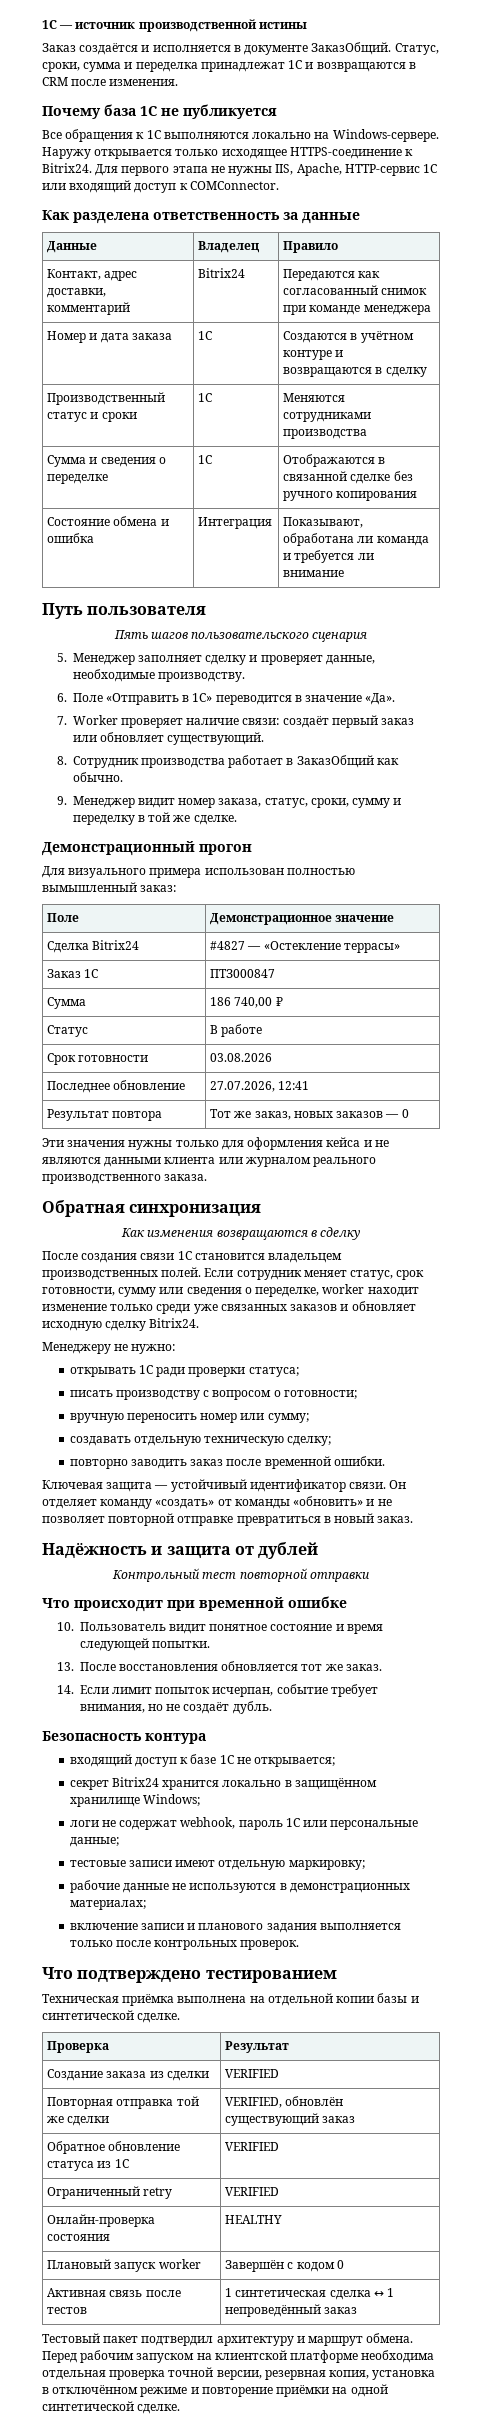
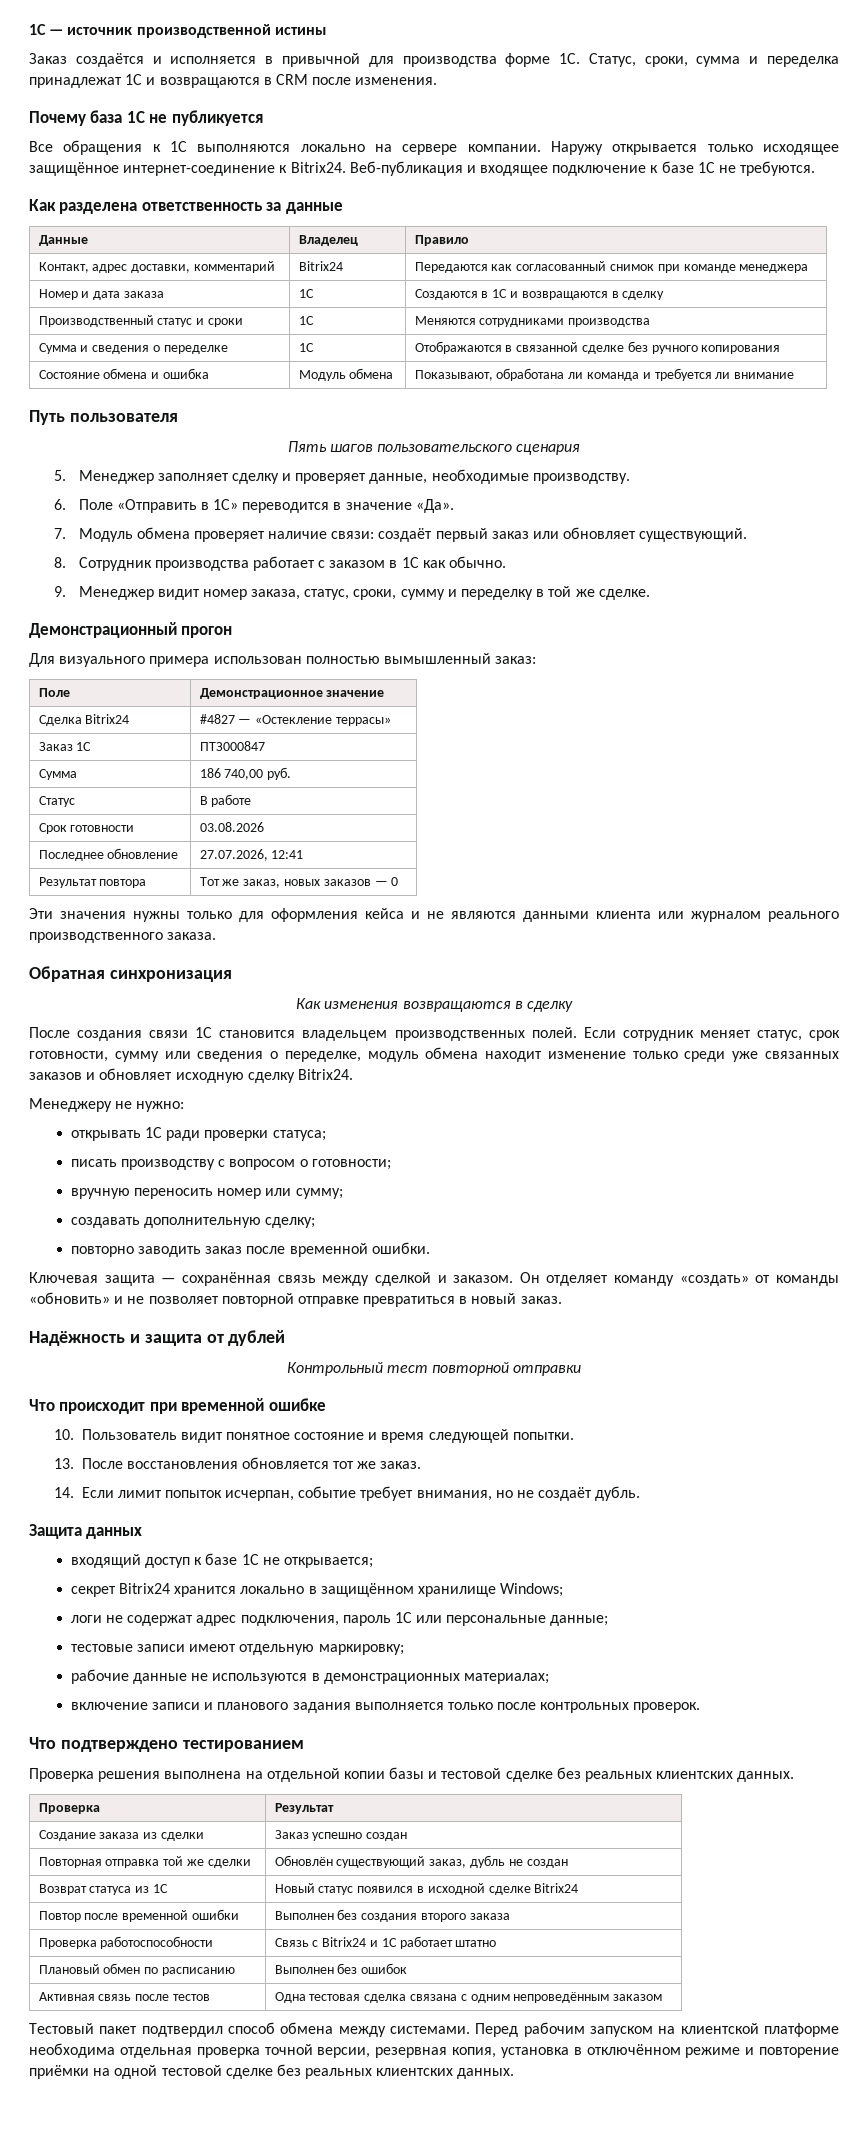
[244,42,392,55] документе ЗаказОбщий. -> [281,53,581,67] привычной для производства форме 1С.
[332,129,439,142] Windows-сервере. -> [402,144,541,155] сервере компании.
[289,147,414,159] [42,163,438,176] [42,180,279,193] HTTPS-соединение к Bitrix24. Для первого этапа не нужны IIS, Apache, HTTP-сервис 1С или входящий доступ к COMConnector. -> [29,161,816,176] защищённое интернет-соединение к Bitrix24. Веб-публикация и входящее подключение к базе 1С не требуются.
[360,331,414,343] [283,350,333,360] учётном контуре -> [492,289,508,298] 1С
[198,517,273,529] Интеграция -> [298,368,394,381] Модуль обмена
[72,715,118,725] Worker -> [78,527,190,542] Модуль обмена
[286,755,374,768] в ЗаказОбщий -> [318,557,419,568] с заказом в 1С
[275,997,283,1006] ₽ -> [267,767,292,780] руб.
[322,1284,365,1294] worker -> [367,1047,479,1062] модуль обмена
[134,1436,285,1446] отдельную техническую -> [144,1217,262,1228] дополнительную
[170,1479,387,1492] устойчивый идентификатор связи. -> [181,1272,514,1286] сохранённая связь между сделкой и заказом.
[42,1731,206,1744] Безопасность контура -> [29,1524,143,1539] Защита данных
[180,1817,236,1829] webhook, -> [196,1615,339,1626] адрес подключения,
[42,1994,175,2006] Техническая приёмка -> [29,1768,161,1782] Проверка решения
[42,2010,181,2023] синтетической сделке. -> [441,1767,795,1782] тестовой сделке без реальных клиентских данных.
[225,2069,280,2078] VERIFIED -> [274,1830,408,1841] Заказ успешно создан
[225,2096,344,2108] [225,2113,356,2126] [47,2141,181,2154] [47,2159,129,2171] [225,2142,280,2151] [47,2186,173,2199] [225,2187,280,2196] [47,2214,156,2227] [47,2234,111,2241] [225,2215,283,2224] [47,2259,201,2272] [225,2260,344,2272] [47,2288,181,2297] [47,2307,88,2314] [225,2288,395,2300] [225,2304,358,2317] VERIFIED, обновлён существующий заказ // Обратное обновление статуса из 1С | VERIFIED // Ограниченный retry | VERIFIED // Онлайн-проверка состояния | HEALTHY // Плановый запуск worker | Завершён с кодом 0 // Активная связь после тестов | 1 синтетическая сделка ↔ 1 непроведённый заказ -> [274,1855,568,1868] [38,1884,169,1895] [274,1883,579,1895] [38,1909,240,1922] [274,1909,510,1922] [38,1936,214,1949] [274,1936,497,1949] [38,1963,236,1976] [274,1963,408,1974] [38,1992,211,2001] [274,1992,663,2003] Обновлён существующий заказ, дубль не создан // Возврат статуса из 1С | Новый статус появился в исходной сделке Bitrix24 // Повтор после временной ошибки | Выполнен без создания второго заказа // Проверка работоспособности | Связь с Bitrix24 и 1С работает штатно // Плановый обмен по расписанию | Выполнен без ошибок // Активная связь после тестов | Одна тестовая сделка связана с одним непроведённым заказом
[216,2333,414,2346] архитектуру и маршрут обмена. -> [228,2022,470,2037] способ обмена между системами.
[42,2401,181,2414] синтетической сделке. -> [161,2064,515,2079] тестовой сделке без реальных клиентских данных.

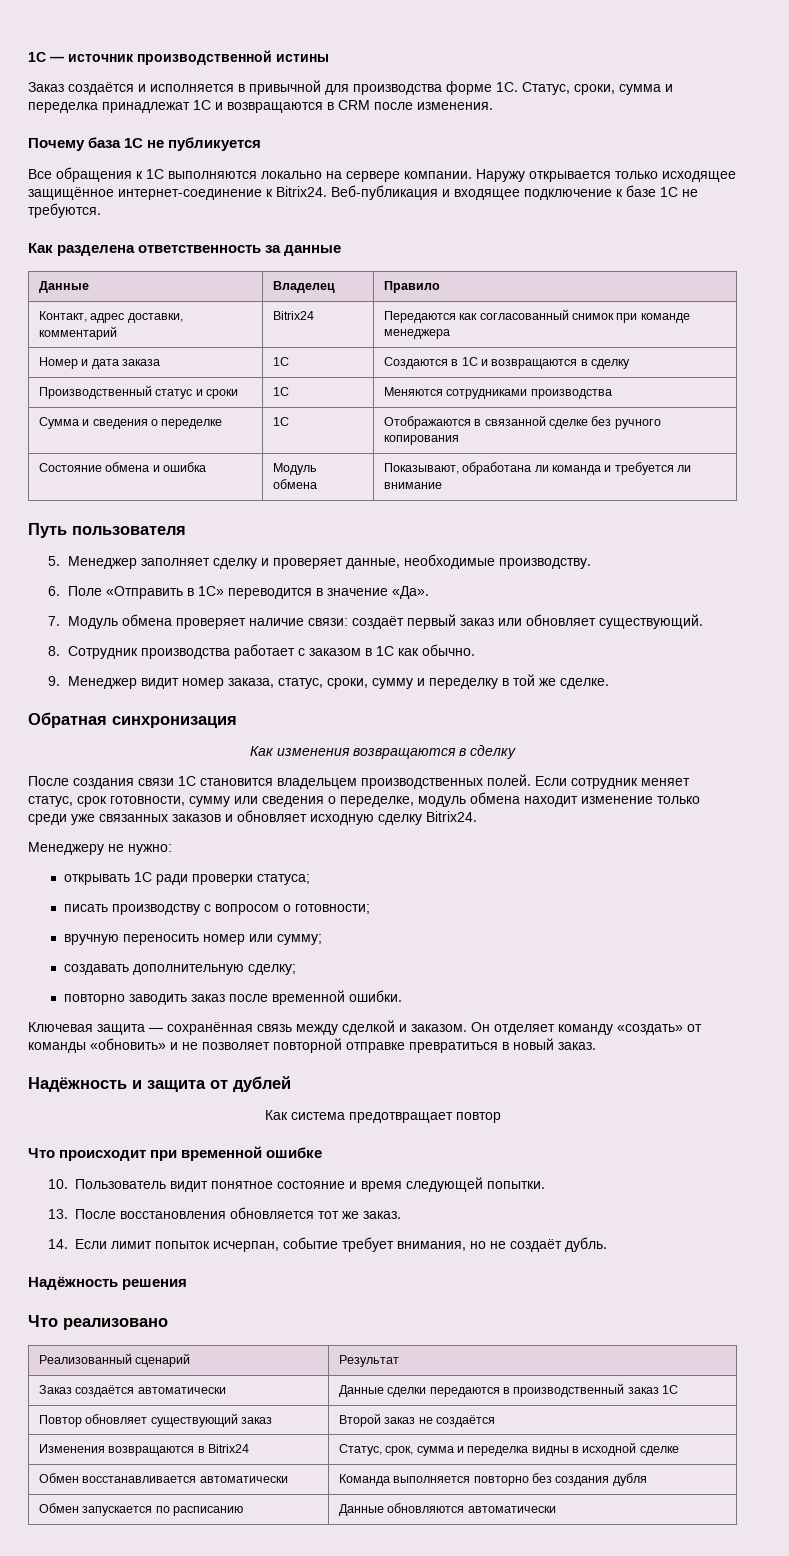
[287,441,581,455] // Пять шагов пользовательского сценария -> (186, 530) none
[29,622,233,638] [29,653,537,667] [38,688,70,697] [199,688,385,699] [38,714,130,726] [199,714,392,726] [38,742,92,751] [199,741,265,751] [38,769,77,780] [199,767,292,780] [38,796,75,807] [199,794,252,807] [38,823,135,834] [199,822,264,832] [38,848,179,861] [199,849,304,861] [38,877,147,888] [199,877,399,888] [29,908,839,922] [29,932,217,943] // Демонстрационный прогон // Для визуального примера использован полностью вымышленный заказ: // Поле | Демонстрационное значение // Сделка Bitrix24 | #4827 — «Остекление террасы» // Заказ 1С | ПТЗ000847 // Сумма | 186 740,00 руб. // Статус | В работе // Срок готовности | 03.08.2026 // Последнее обновление | 27.07.2026, 12:41 // Результат повтора | Тот же заказ, новых заказов — 0 // Эти значения нужны только для оформления кейса и не являются данными клиента или журналом реального производственного заказа. -> (610, 683) none
[286,1362,582,1376] Контрольный тест повторной отправки -> [264,1110,501,1123] Как система предотвращает повтор
[29,1524,143,1539] [70,1553,373,1568] [70,1583,564,1597] [70,1612,609,1626] [70,1644,404,1655] [70,1669,549,1684] [70,1702,701,1713] [29,1737,304,1752] [29,1767,795,1782] [38,1803,100,1814] [274,1803,334,1814] [38,1830,205,1841] [274,1830,408,1841] [38,1856,251,1868] [274,1855,568,1868] [38,1884,169,1895] [274,1883,579,1895] [38,1909,240,1922] [274,1909,510,1922] [38,1936,214,1949] [274,1936,497,1949] [38,1963,236,1976] [274,1963,408,1974] [38,1992,211,2001] [274,1992,663,2003] [29,2022,840,2037] [29,2043,840,2058] [29,2064,515,2079] Защита данных // входящий доступ к базе 1С не открывается; // секрет Bitrix24 хранится локально в защищённом хранилище Windows; // логи не содержат адрес подключения, пароль 1С или персональные данные; // тестовые записи имеют отдельную маркировку; // рабочие данные не используются в демонстрационных материалах; // включение записи и планового задания выполняется только после контрольных проверок. // Что подтверждено тестированием // Проверка решения выполнена на отдельной копии базы и тестовой сделке без реальных клиентских данных. // Проверка | Результат // Создание заказа из сделки | Заказ успешно создан // Повторная отправка той же сделки | Обновлён существующий заказ, дубль не создан // Возврат статуса из 1С | Новый статус появился в исходной сделке Bitrix24 // Повтор после временной ошибки | Выполнен без создания второго заказа // Проверка работоспособности | Связь с Bitrix24 и 1С работает штатно // Плановый обмен по расписанию | Выполнен без ошибок // Активная связь после тестов | Одна тестовая сделка связана с одним непроведённым заказом // Тестовый пакет подтвердил способ обмена между системами. Перед рабочим запуском на клиентской платформе необходима отдельная проверка точной версии, резервная копия, установка в отключённом режиме и повторение приёмки на одной тестовой сделке без реальных клиентских данных. -> [28,1276,188,1290] [28,1315,168,1330] [38,1353,191,1367] [338,1355,399,1367] [38,1385,226,1397] [338,1383,679,1397] [38,1413,272,1427] [338,1413,495,1427] [38,1444,249,1456] [338,1442,679,1456] [38,1473,288,1483] [338,1473,647,1486] [38,1503,243,1516] [338,1503,556,1516] Надёжность решения // Что реализовано // Реализованный сценарий | Результат // Заказ создаётся автоматически | Данные сделки передаются в производственный заказ 1С // Повтор обновляет существующий заказ | Второй заказ не создаётся // Изменения возвращаются в Bitrix24 | Статус, срок, сумма и переделка видны в исходной сделке // Обмен восстанавливается автоматически | Команда выполняется повторно без создания дубля // Обмен запускается по расписанию | Данные обновляются автоматически

